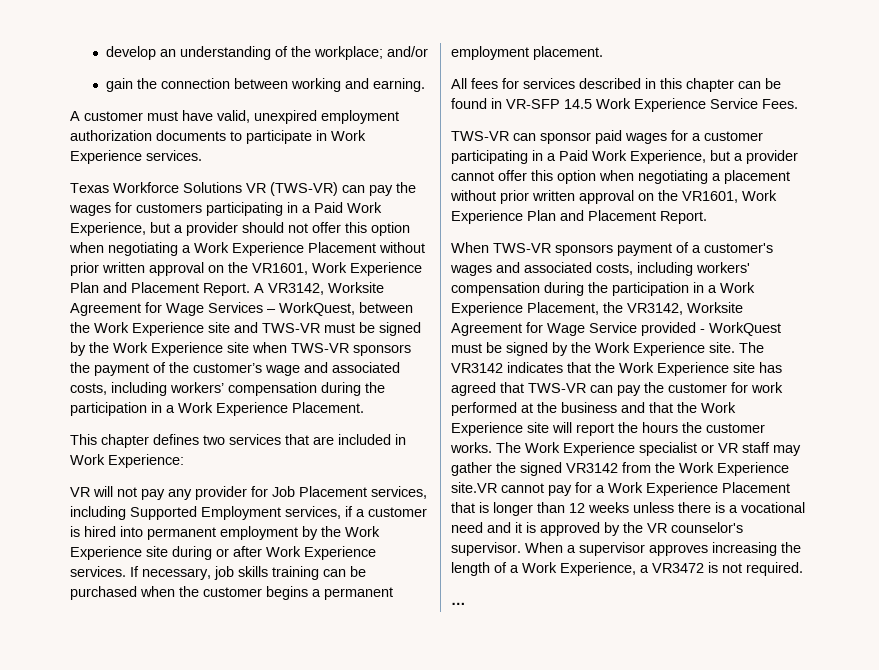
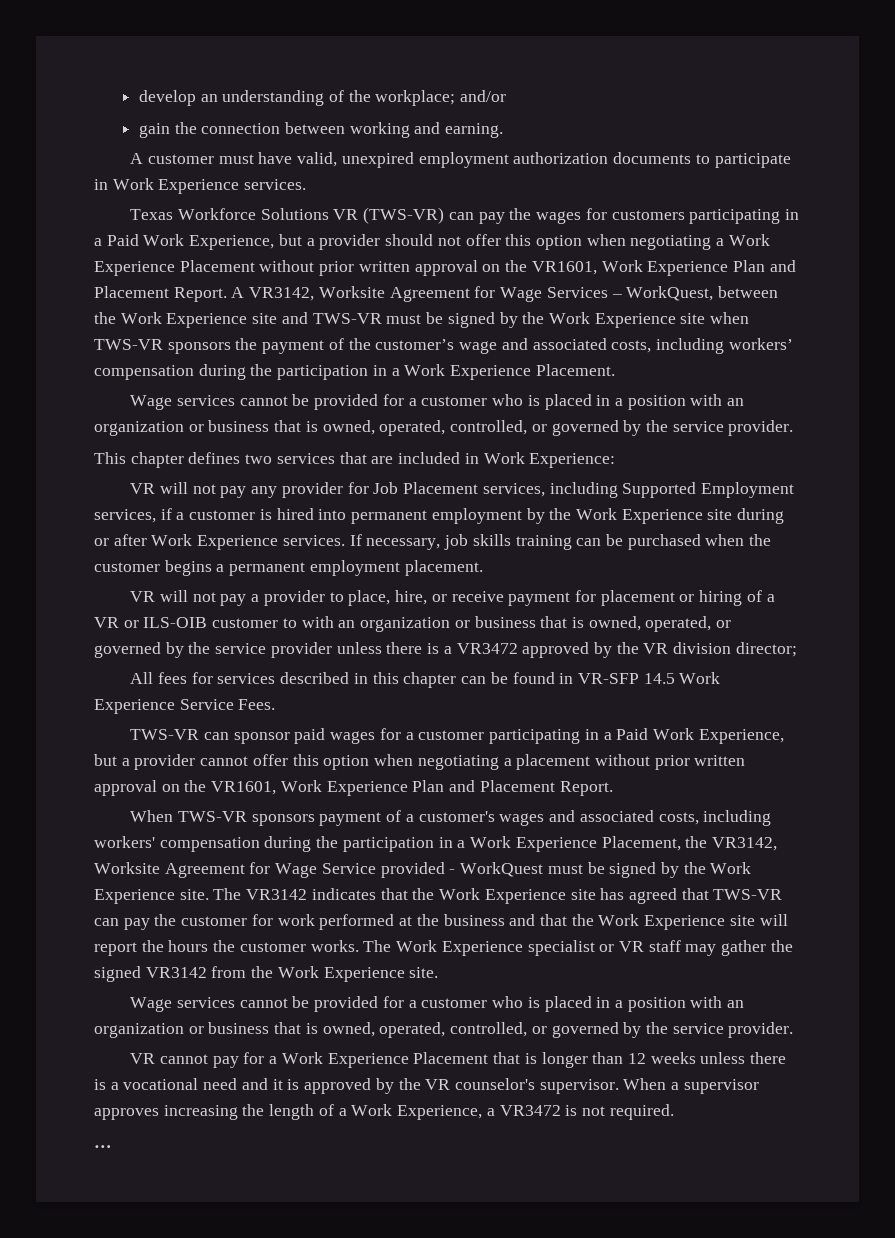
(364, 407) none -> [130,394,745,410] [94,420,794,436] // Wage services cannot be provided for a customer who is placed in a position with an organization or business that is owned, operated, controlled, or governed by the service provider.
(603, 53) none -> [130,590,775,606] [94,616,732,632] [94,642,797,658] // VR will not pay a provider to place, hire, or receive payment for placement or hiring of a VR or ILS-OIB customer to with an organization or business that is owned, operated, or governed by the service provider unless there is a VR3472 approved by the VR division director;
[451,482,497,493] site.VR -> [409,967,439,978] [130,996,745,1012] [94,1022,794,1038] [130,1053,156,1064] site. // Wage services cannot be provided for a customer who is placed in a position with an organization or business that is owned, operated, controlled, or governed by the service provider. // VR

